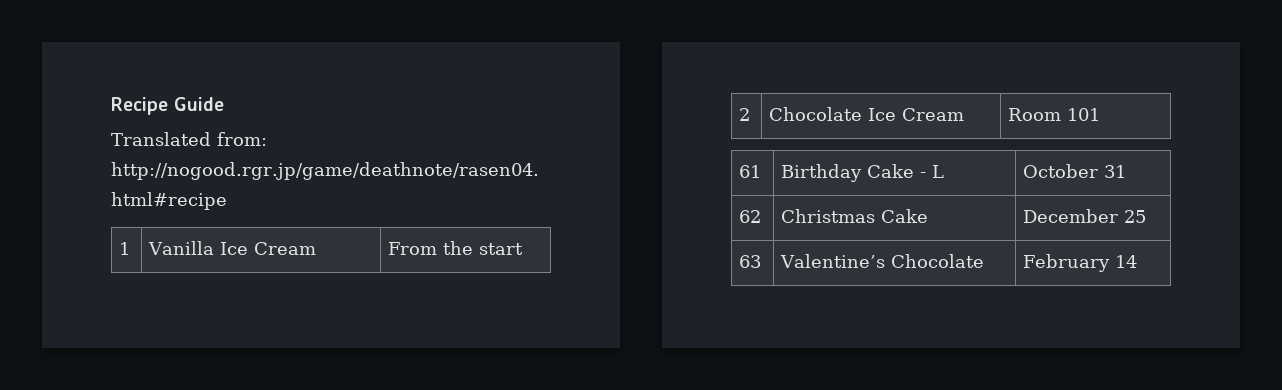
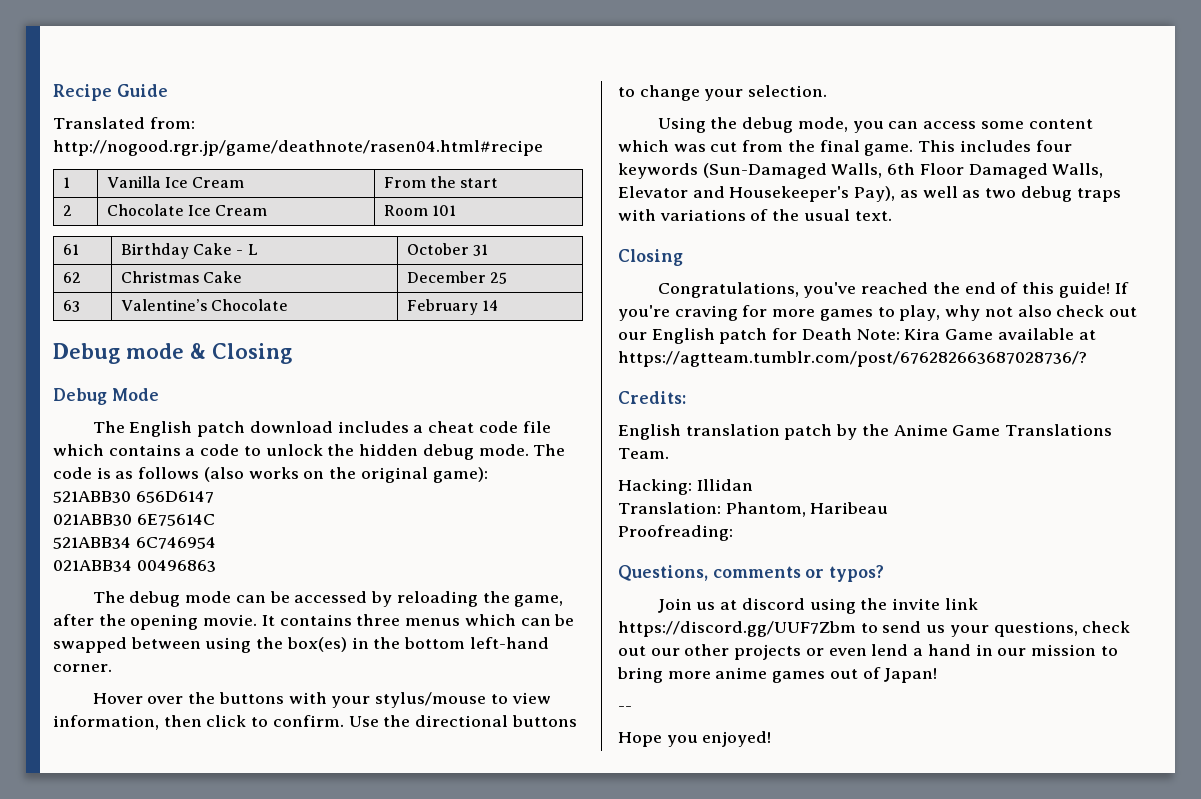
(1137, 261) none -> [53,343,292,364] [53,388,159,405] [92,421,551,437] [53,444,566,460] [53,467,488,483] [53,491,214,503] [53,514,215,526] [53,537,216,549] [53,560,216,572] [92,591,564,607] [53,614,575,630] [53,637,549,653] [53,664,112,672] [92,692,551,708] [53,715,577,730] [618,85,828,101] [657,117,1093,133] [618,140,1072,156] [618,163,1104,179] [618,186,1121,202] [618,209,892,221] [618,249,683,266] [657,282,1129,298] [618,305,1137,321] [618,328,1096,344] [618,351,1087,367] [618,391,686,404] [618,424,1113,440] [618,448,669,459] [618,479,753,495] [618,502,889,517] [618,525,733,541] [618,565,885,582] [657,598,978,614] [618,621,1131,637] [618,644,1118,660] [617,667,938,683] [618,706,632,711] [618,731,772,747] // Debug mode & Closing // Debug Mode // The English patch download includes a cheat code file which contains a code to unlock the hidden debug mode. The code is as follows (also works on the original game): // 521ABB30 656D6147 // 021ABB30 6E75614C // 521ABB34 6C746954 // 021ABB34 00496863 // The debug mode can be accessed by reloading the game, after the opening movie. It contains three menus which can be swapped between using the box(es) in the bottom left-hand corner. // Hover over the buttons with your stylus/mouse to view information, then click to confirm. Use the directional buttons to change your selection. // Using the debug mode, you can access some content which was cut from the final game. This includes four keywords (Sun-Damaged Walls, 6th Floor Damaged Walls, Elevator and Housekeeper's Pay), as well as two debug traps with variations of the usual text. // Closing // Congratulations, you've reached the end of this guide! If you're craving for more games to play, why not also check out our English patch for Death Note: Kira Game available at https://agtteam.tumblr.com/post/676282663687028736/? // Credits: // English translation patch by the Anime Game Translations Team. // Hacking: Illidan // Translation: Phantom, Haribeau // Proofreading: // Questions, comments or typos? // Join us at discord using the invite link https://discord.gg/UUF7Zbm to send us your questions, check out our other projects or even lend a hand in our mission to bring more anime games out of Japan! // -- // Hope you enjoyed!

